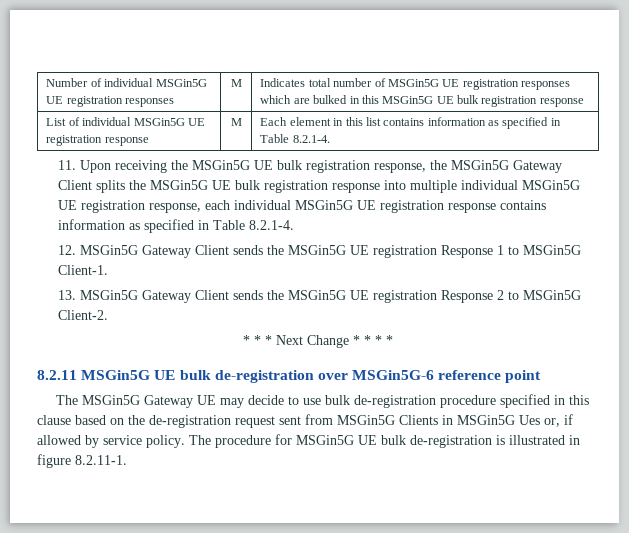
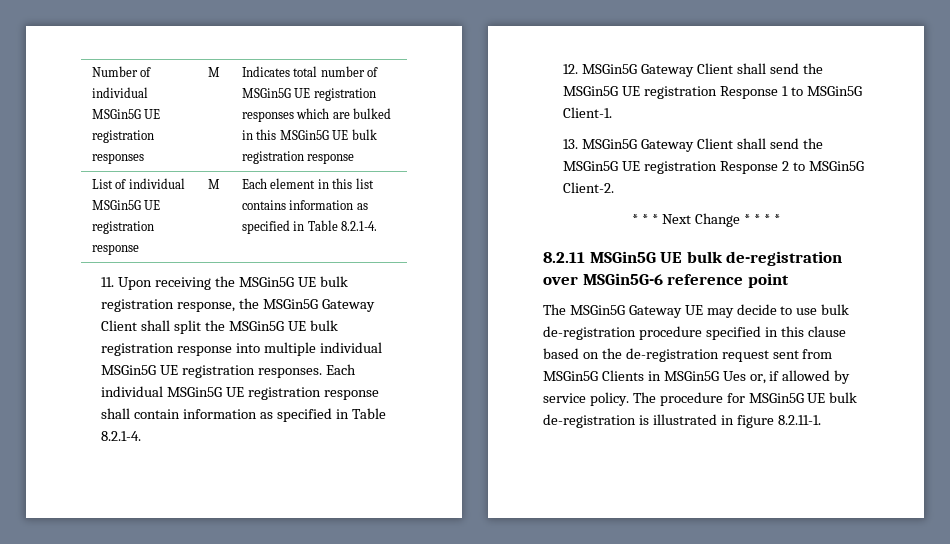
[95,180,125,193] splits -> [141,320,202,334] shall split
[148,200,546,213] response, each individual MSGin5G UE registration response contains -> [258,364,357,378] [101,386,380,400] [101,408,181,419] responses. Each individual MSGin5G UE registration response shall contain
[232,245,263,255] sends -> [737,63,800,74] shall send
[232,290,263,300] sends -> [737,138,800,149] shall send

